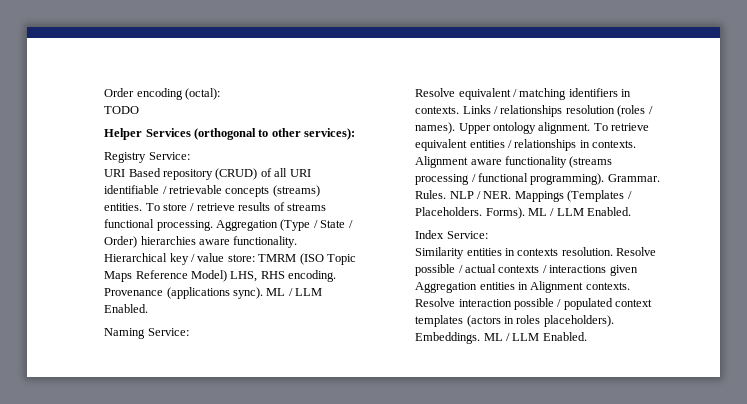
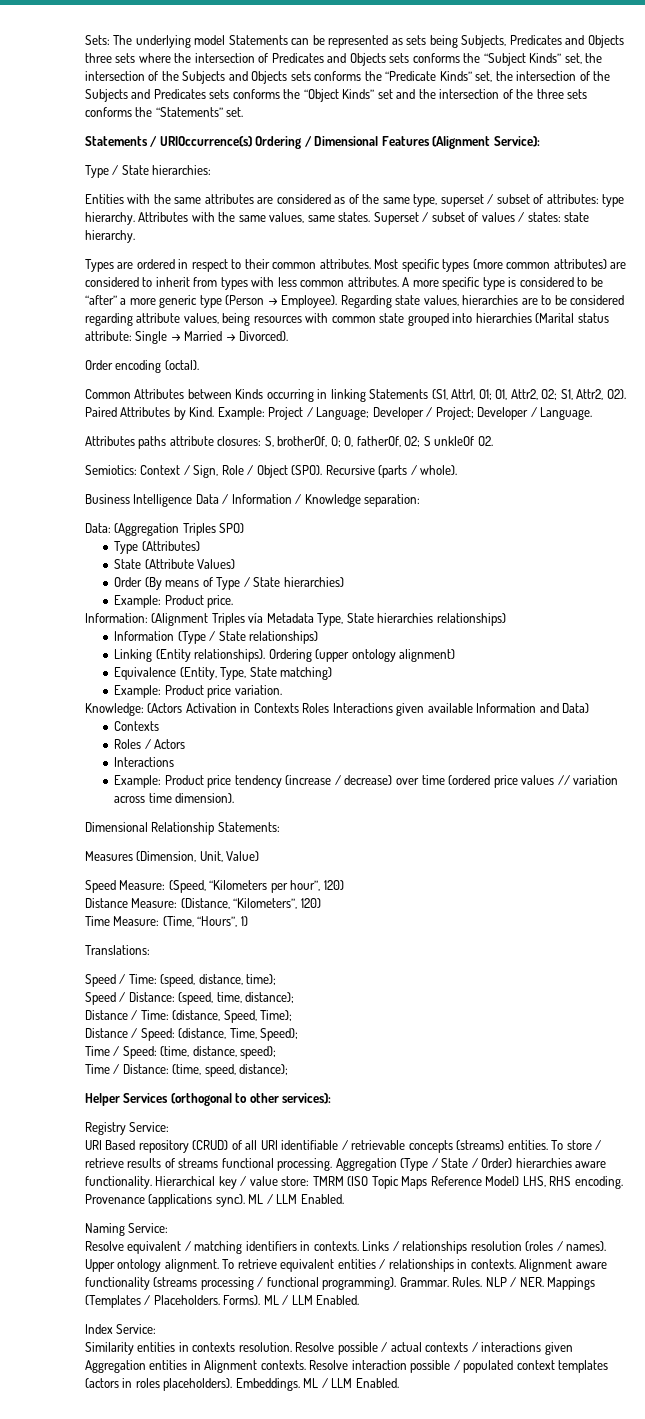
[104,88,221,100] [104,106,140,114] Order encoding (octal): // TODO -> [84,35,624,48] [84,53,603,66] [84,71,611,84] [84,89,588,102] [84,107,244,117] [84,136,540,149] [84,165,212,178] [84,194,625,207] [84,212,590,225] [84,230,135,243] [84,259,627,272] [84,277,603,290] [84,295,625,308] [84,313,609,326] [84,331,289,344] [84,360,199,373] [84,389,626,402] [84,407,593,420] [84,436,493,449] [84,465,458,478] [84,494,421,507] [84,523,245,536] [114,541,200,554] [114,559,236,569] [114,577,344,590] [114,595,234,608] [84,613,506,626] [114,631,319,644] [114,649,456,662] [114,667,333,680] [114,685,282,698] [84,703,590,716] [114,721,160,731] [114,739,186,749] [114,757,175,767] [114,775,619,788] [114,793,235,803] [84,822,280,835] [84,851,260,862] [84,880,344,893] [84,898,321,909] [84,916,248,927] [84,945,150,955] [84,974,277,987] [84,992,295,1005] [84,1010,293,1023] [84,1028,299,1041] [84,1046,277,1059] [84,1064,289,1077] Sets: The underlying model Statements can be represented as sets being Subjects, Predicates and Objects three sets where the intersection of Predicates and Objects sets conforms the “Subject Kinds” set, the intersection of the Subjects and Objects sets conforms the “Predicate Kinds” set, the intersection of the Subjects and Predicates sets conforms the “Object Kinds” set and the intersection of the three sets conforms the “Statements” set. // Statements / URIOccurrence(s) Ordering / Dimensional Features (Alignment Service): // Type / State hierarchies: // Entities with the same attributes are considered as of the same type, superset / subset of attributes: type hierarchy. Attributes with the same values, same states. Superset / subset of values / states: state hierarchy. // Types are ordered in respect to their common attributes. Most specific types (more common attributes) are considered to inherit from types with less common attributes. A more specific type is considered to be “after” a more generic type (Person → Employee). Regarding state values, hierarchies are to be considered regarding attribute values, being resources with common state grouped into hierarchies (Marital status attribute: Single → Married → Divorced). // Order encoding (octal). // Common Attributes between Kinds occurring in linking Statements (S1, Attr1, O1; O1, Attr2, O2; S1, Attr2, O2). Paired Attributes by Kind. Example: Project / Language; Developer / Project; Developer / Language. // Attributes paths attribute closures: S, brotherOf, O; O, fatherOf, O2; S unkleOf O2. // Semiotics: Context / Sign, Role / Object (SPO). Recursive (parts / whole). // Business Intelligence Data / Information / Knowledge separation: // Data: (Aggregation Triples SPO) // Type (Attributes) // State (Attribute Values) // Order (By means of Type / State hierarchies) // Example: Product price. // Information: (Alignment Triples vía Metadata Type, State hierarchies relationships) // Information (Type / State relationships) // Linking (Entity relationships). Ordering (upper ontology alignment) // Equivalence (Entity, Type, State matching) // Example: Product price variation. // Knowledge: (Actors Activation in Contexts Roles Interactions given available Information and Data) // Contexts // Roles / Actors // Interactions // Example: Product price tendency (increase / decrease) over time (ordered price values // variation across time dimension). // Dimensional Relationship Statements: // Measures (Dimension, Unit, Value) // Speed Measure: (Speed, “Kilometers per hour”, 120) // Distance Measure: (Distance, “Kilometers”, 120) // Time Measure: (Time, “Hours”, 1) // Translations: // Speed / Time: (speed, distance, time); // Speed / Distance: (speed, time, distance); // Distance / Time: (distance, Speed, Time); // Distance / Speed: (distance, Time, Speed); // Time / Speed: (time, distance, speed); // Time / Distance: (time, speed, distance);

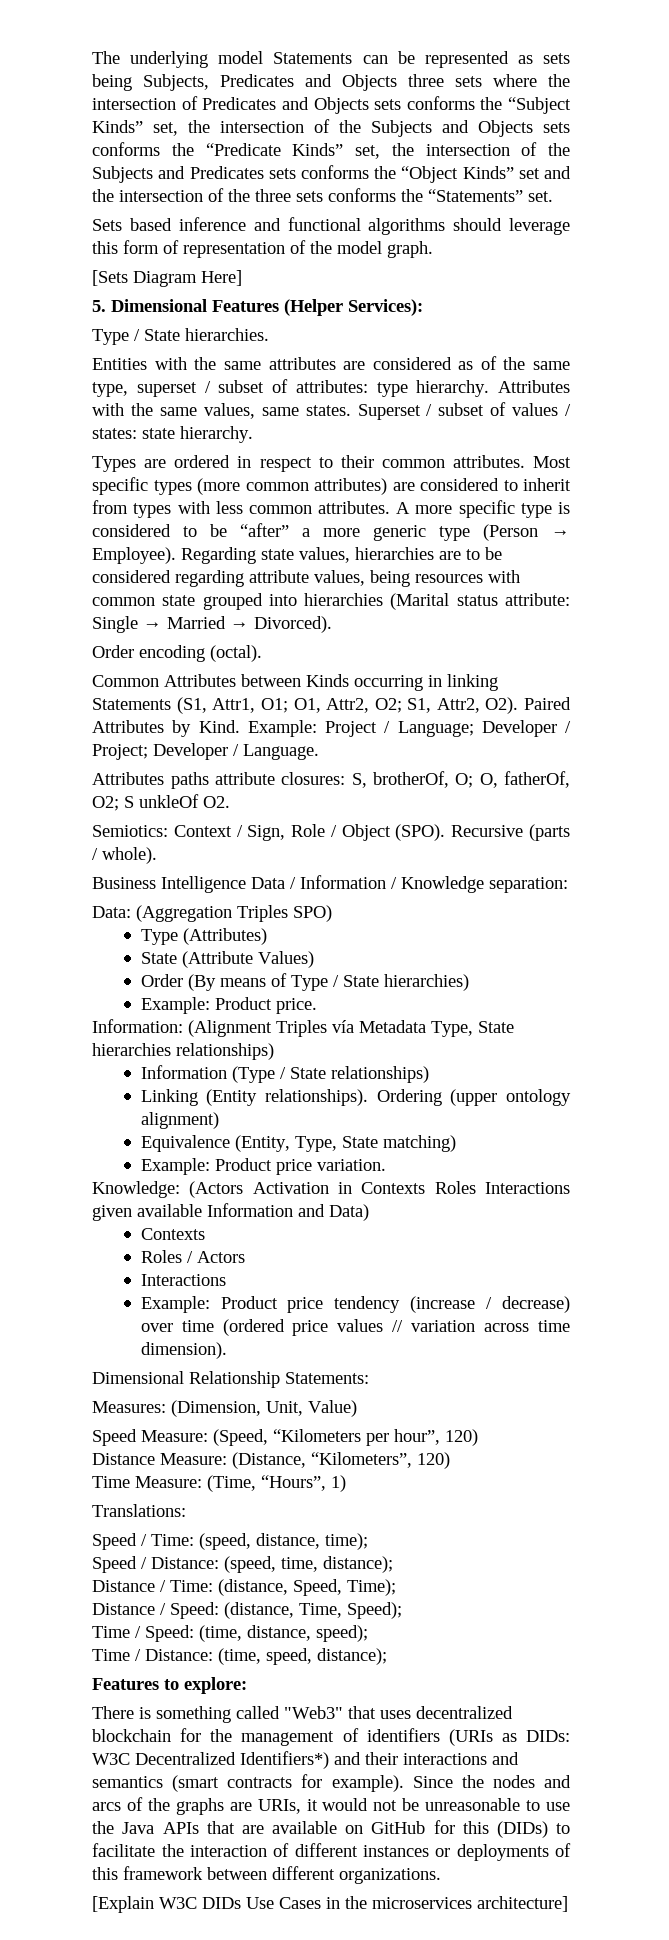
[84,35,110,45] Sets: -> (92, 57) none
[84,136,540,149] [84,165,212,178] Statements / URIOccurrence(s) Ordering / Dimensional Features (Alignment Service): // Type / State hierarchies: -> [92,217,570,235] [92,240,434,258] [92,270,243,287] [92,299,424,316] [92,328,270,345] Sets based inference and functional algorithms should leverage this form of representation of the model graph. // [Sets Diagram Here] // 5. Dimensional Features (Helper Services): // Type / State hierarchies.
[84,851,133,861] Measures -> [92,1401,167,1413] Measures:
[84,1093,332,1106] [84,1122,170,1135] [84,1140,602,1153] [84,1158,607,1171] [84,1176,623,1189] [84,1194,344,1207] [84,1223,169,1236] [84,1241,607,1254] [84,1259,607,1272] [84,1277,596,1290] [84,1295,360,1308] [84,1324,157,1334] [84,1342,573,1355] [84,1360,609,1373] [84,1378,399,1391] Helper Services (orthogonal to other services): // Registry Service: // URI Based repository (CRUD) of all URI identifiable / retrievable concepts (streams) entities. To store / retrieve results of streams functional processing. Aggregation (Type / State / Order) hierarchies aware functionality. Hierarchical key / value store: TMRM (ISO Topic Maps Reference Model) LHS, RHS encoding. Provenance (applications sync). ML / LLM Enabled. // Naming Service: // Resolve equivalent / matching identifiers in contexts. Links / relationships resolution (roles / names). Upper ontology alignment. To retrieve equivalent entities / relationships in contexts. Alignment aware functionality (streams processing / functional programming). Grammar. Rules. NLP / NER. Mappings (Templates / Placeholders. Forms). ML / LLM Enabled. // Index Service: // Similarity entities in contexts resolution. Resolve possible / actual contexts / interactions given Aggregation entities in Alignment contexts. Resolve interaction possible / populated context templates (actors in roles placeholders). Embeddings. ML / LLM Enabled. -> [92,1677,248,1694] [92,1706,514,1723] [92,1728,570,1746] [92,1751,520,1769] [92,1774,571,1792] [92,1797,570,1815] [92,1820,571,1838] [92,1843,571,1861] [92,1866,442,1884] [92,1896,569,1913] Features to explore: // There is something called "Web3" that uses decentralized blockchain for the management of identifiers (URIs as DIDs: W3C Decentralized Identifiers*) and their interactions and semantics (smart contracts for example). Since the nodes and arcs of the graphs are URIs, it would not be unreasonable to use the Java APIs that are available on GitHub for this (DIDs) to facilitate the interaction of different instances or deployments of this framework between different organizations. // [Explain W3C DIDs Use Cases in the microservices architecture]

